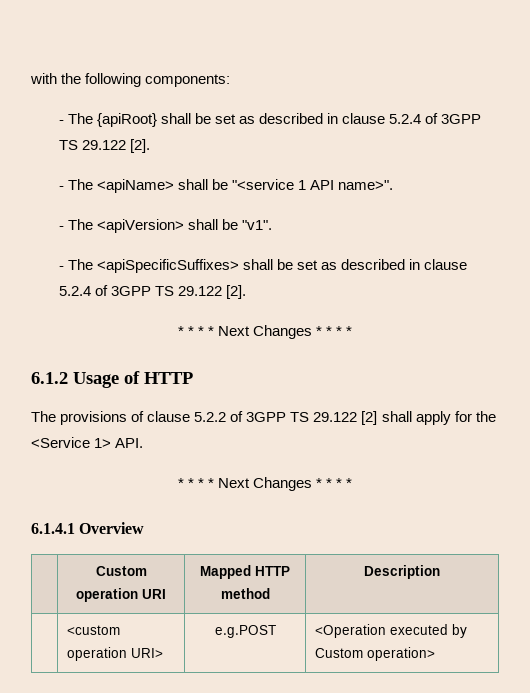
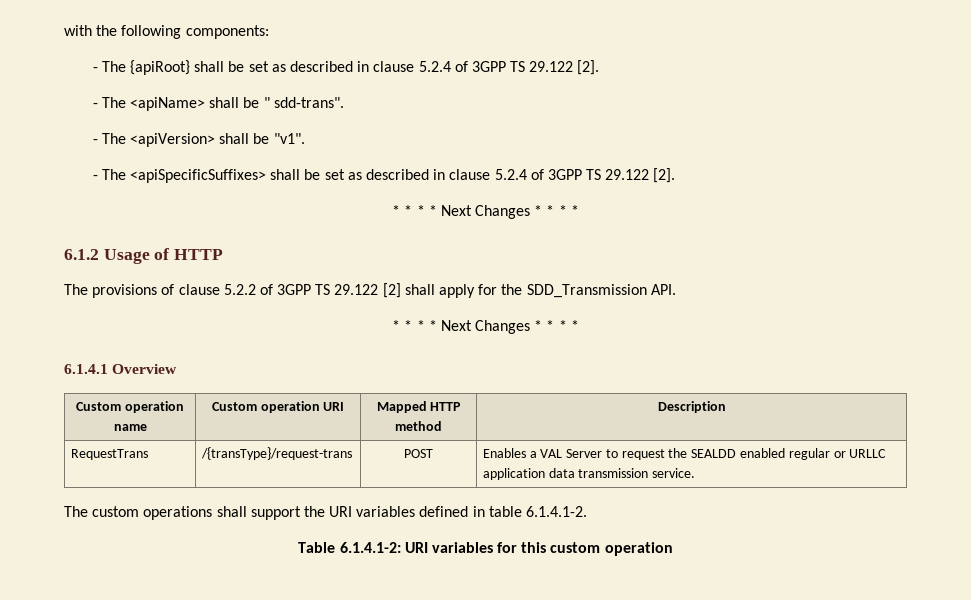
[231,179,394,190] "<service 1 API name>". -> [263,97,344,108] " sdd-trans".
[31,437,112,448] <Service 1> -> [526,284,647,298] SDD_Transmission
(145, 528) none -> [76,401,184,413] [113,424,147,431] Custom operation name
[66,625,120,635] [66,647,163,661] [214,625,276,638] [314,624,467,638] [314,647,435,661] | <custom operation URI> | e.g.POST | <Operation executed by Custom operation> -> [70,449,148,460] [200,447,352,460] [404,449,433,458] [482,448,887,460] [482,468,696,480] [64,506,588,520] [298,542,673,556] RequestTrans | /{transType}/request-trans | POST | Enables a VAL Server to request the SEALDD enabled regular or URLLC application data transmission service. // The custom operations shall support the URI variables defined in table 6.1.4.1-2. // Table 6.1.4.1-2: URI variables for this custom operation

